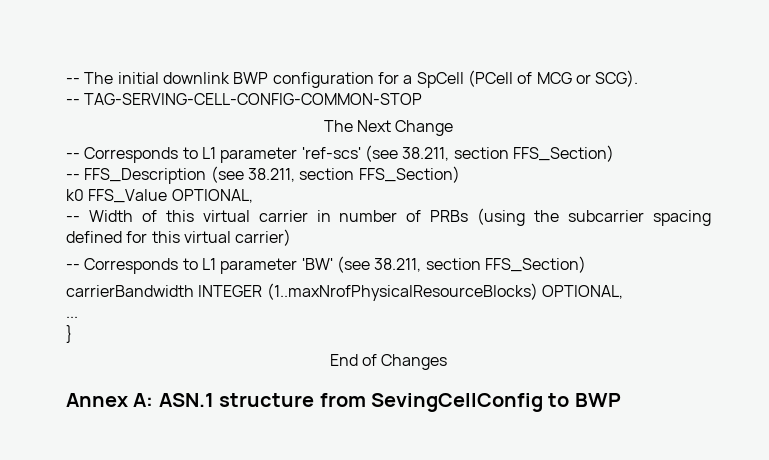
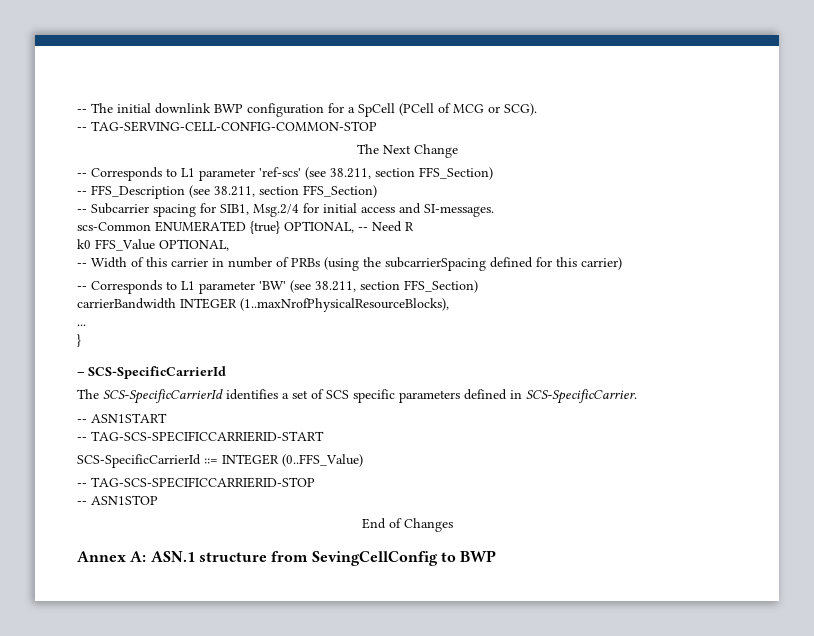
(460, 174) none -> [77,203,494,217] [77,221,414,234] // -- Subcarrier spacing for SIB1, Msg.2/4 for initial access and SI-messages. // scs-Common ENUMERATED {true} OPTIONAL, -- Need R
[202,210,250,222] virtual -> (167, 262) none
[568,210,711,226] subcarrier spacing -> [385,257,486,271] subcarrierSpacing
[183,231,231,243] virtual -> (577, 262) none
[266,283,623,301] (1..maxNrofPhysicalResourceBlocks) OPTIONAL, -> [240,298,449,312] (1..maxNrofPhysicalResourceBlocks),
(73, 334) none -> [77,366,226,379] [77,389,637,404] [77,413,167,423] [77,431,324,442] [77,454,363,468] [77,477,315,488] [77,495,158,505] // – SCS-SpecificCarrierId // The SCS-SpecificCarrierId identifies a set of SCS specific parameters defined in SCS-SpecificCarrier. // -- ASN1START // -- TAG-SCS-SPECIFICCARRIERID-START // SCS-SpecificCarrierId ::= INTEGER (0..FFS_Value) // -- TAG-SCS-SPECIFICCARRIERID-STOP // -- ASN1STOP

